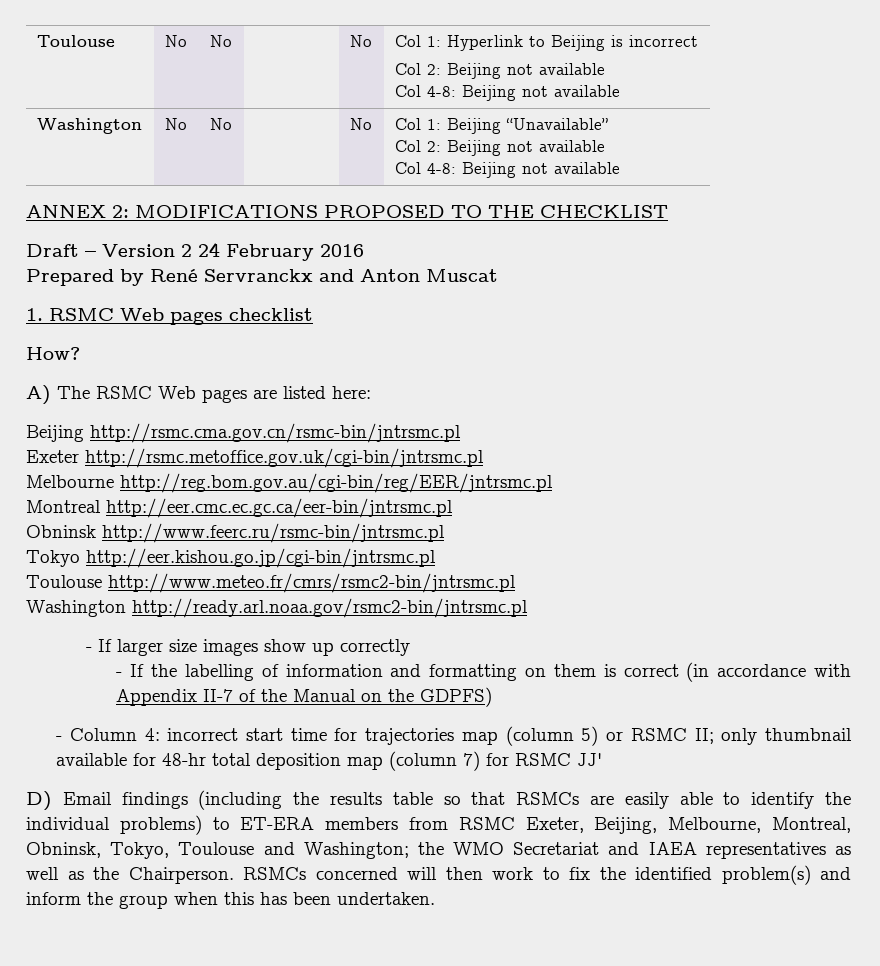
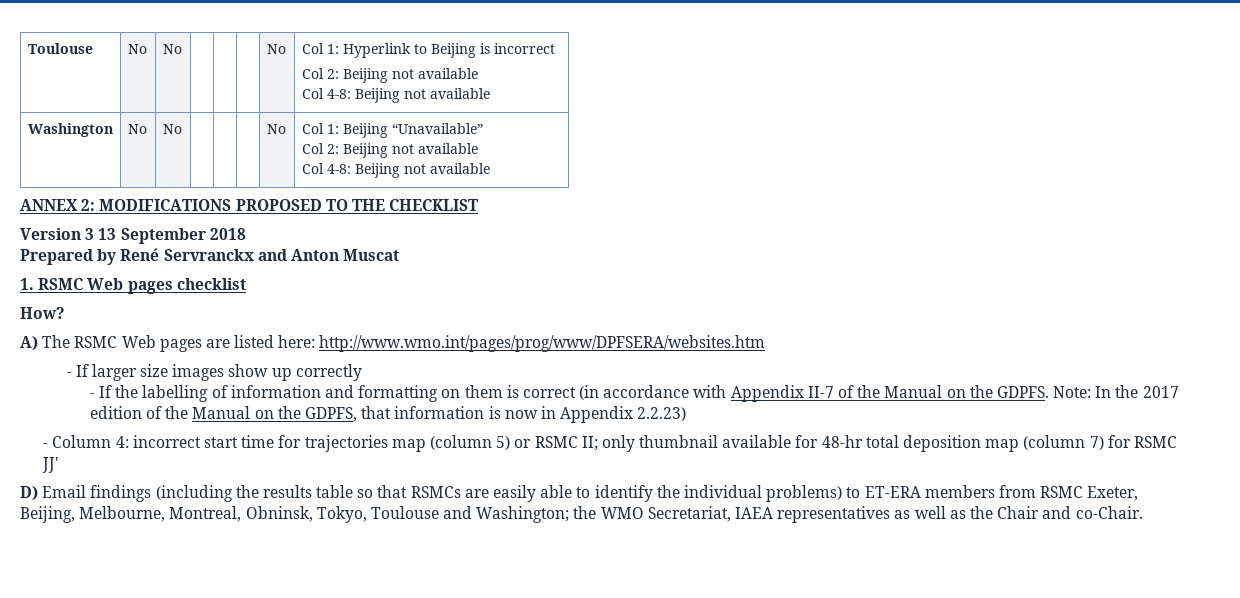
[26,242,364,261] Draft – Version 2 24 February 2016 -> [20,228,246,244] Version 3 13 September 2018
[26,423,461,443] [26,448,484,468] [26,473,553,493] [26,498,453,518] [26,523,445,543] [26,548,436,568] [26,573,516,593] [26,598,528,618] // Beijing http://rsmc.cma.gov.cn/rsmc-bin/jntrsmc.pl // Exeter http://rsmc.metoffice.gov.uk/cgi-bin/jntrsmc.pl // Melbourne http://reg.bom.gov.au/cgi-bin/reg/EER/jntrsmc.pl // Montreal http://eer.cmc.ec.gc.ca/eer-bin/jntrsmc.pl // Obninsk http://www.feerc.ru/rsmc-bin/jntrsmc.pl // Tokyo http://eer.kishou.go.jp/cgi-bin/jntrsmc.pl // Toulouse http://www.meteo.fr/cmrs/rsmc2-bin/jntrsmc.pl // Washington http://ready.arl.noaa.gov/rsmc2-bin/jntrsmc.pl -> [319,335,766,352] http://www.wmo.int/pages/prog/www/DPFSERA/websites.htm
[420,687,493,707] GDPFS) -> [996,385,1179,398] [89,406,687,423] GDPFS. Note: In the 2017 edition of the Manual on the GDPFS, that information is now in Appendix 2.2.23)
[513,842,640,855] Secretariat and -> [647,506,731,522] Secretariat,
[128,865,851,885] [26,892,435,909] Chairperson. RSMCs concerned will then work to fix the identified problem(s) and inform the group when this has been undertaken. -> [997,506,1143,519] Chair and co-Chair.

